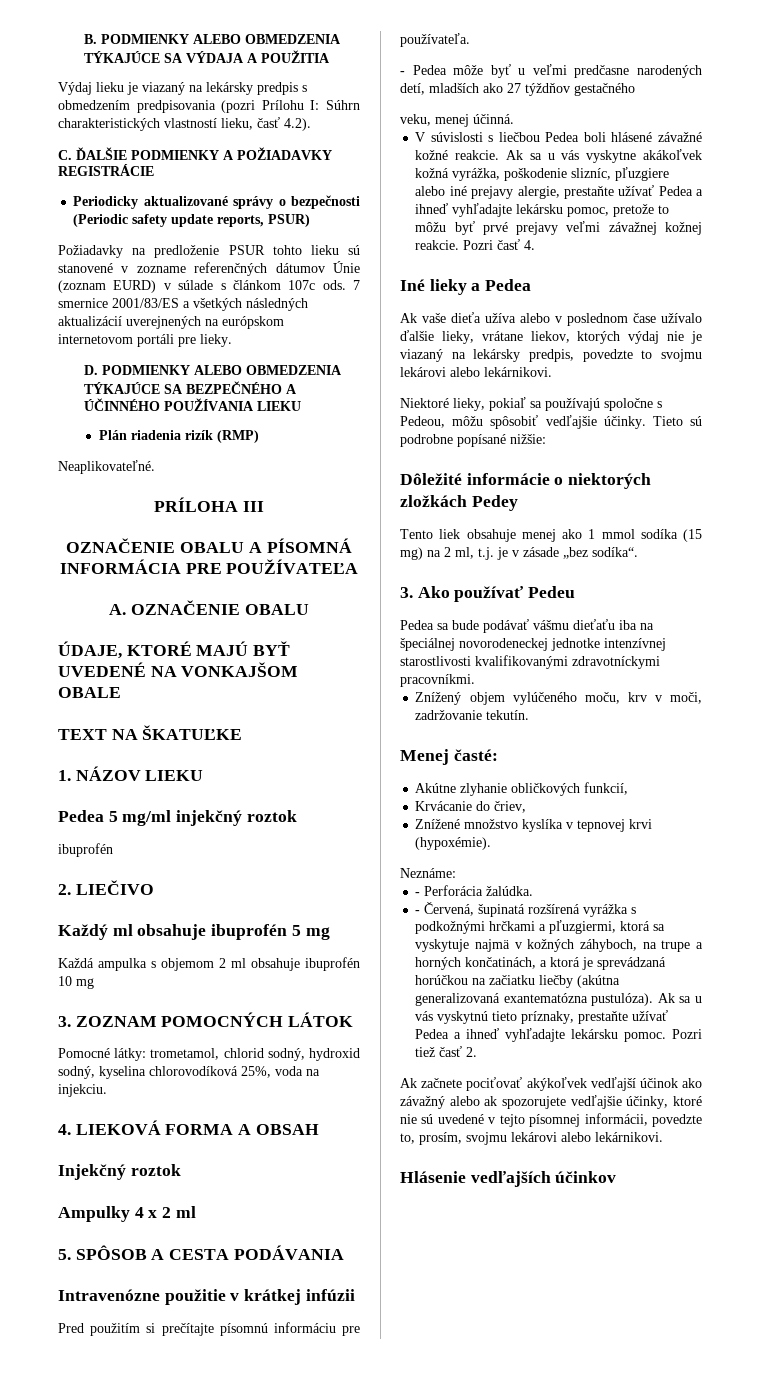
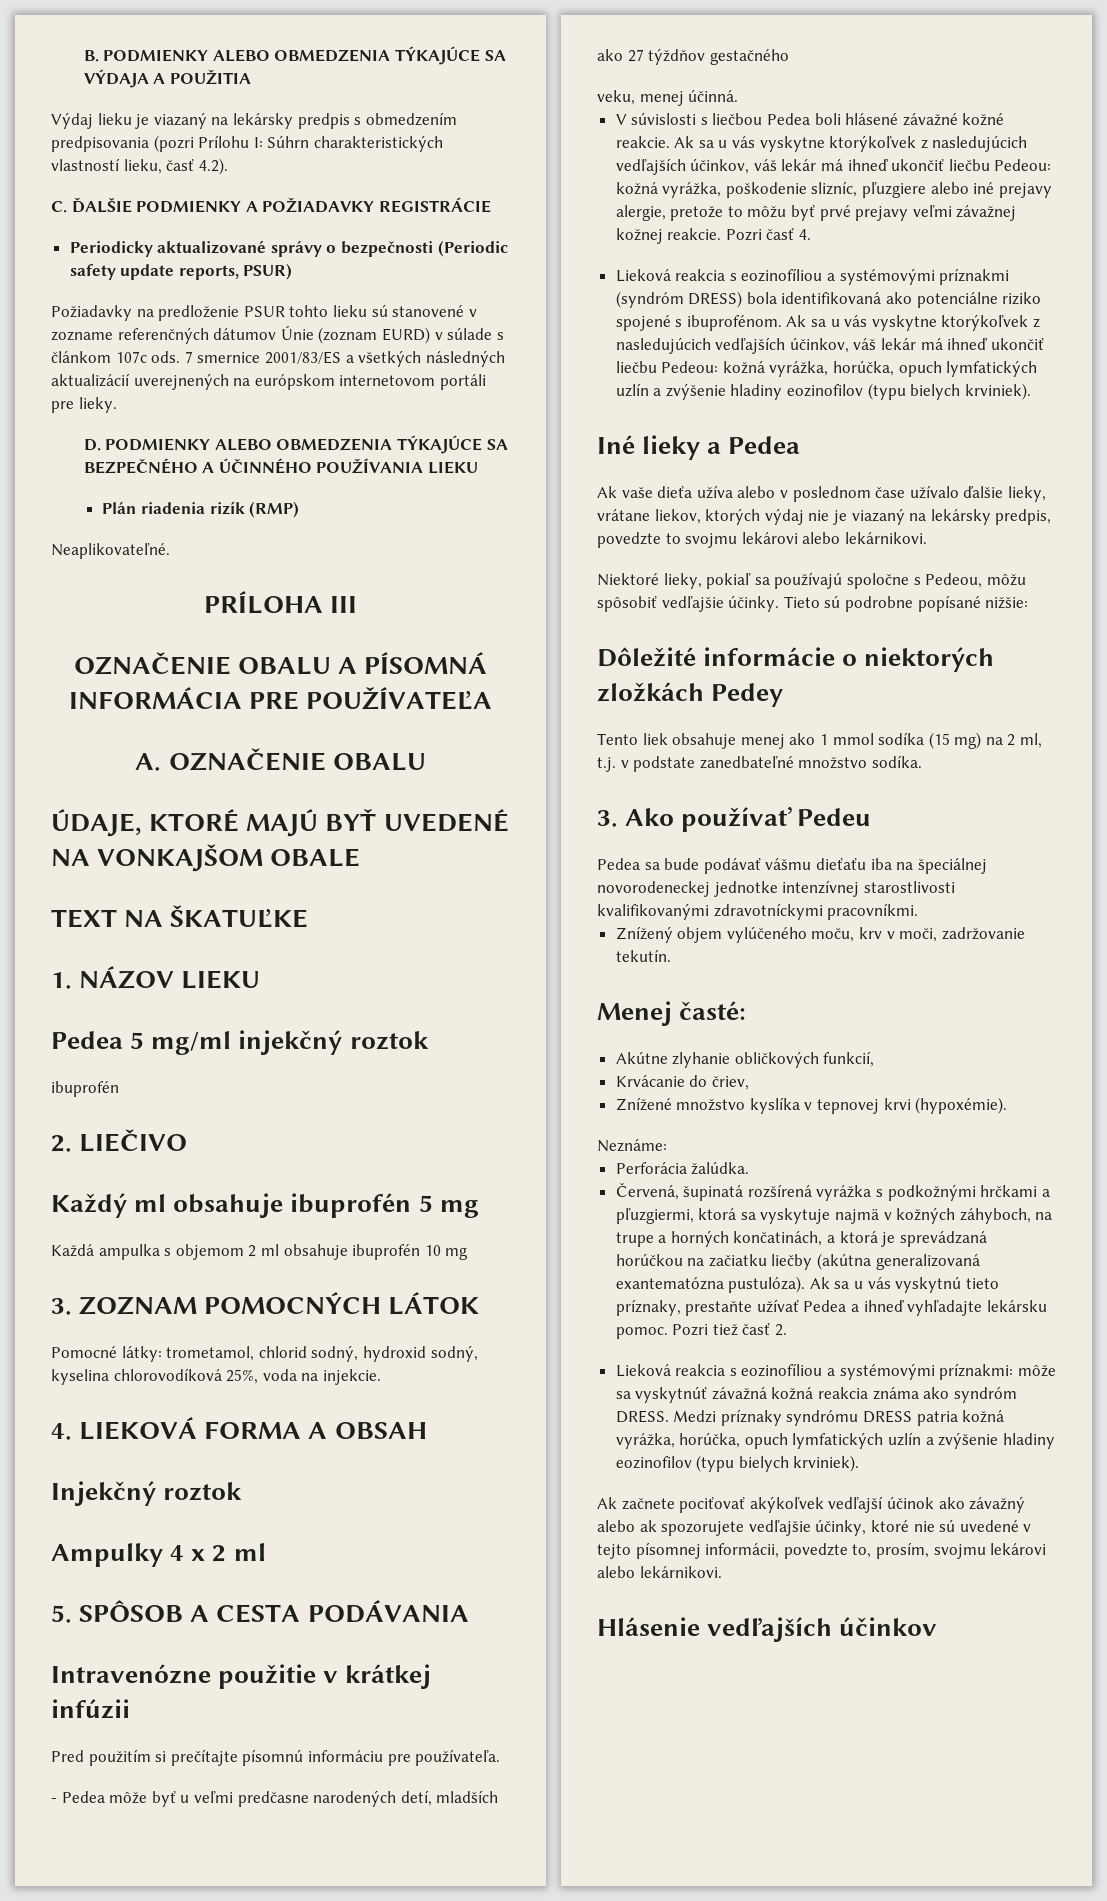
[58,1084,107,1097] injekciu. -> [322,1369,381,1385] injekcie.
[643,149,702,160] akákoľvek -> [829,135,1028,152] [615,158,1052,175] ktorýkoľvek z nasledujúcich vedľajších účinkov, váš lekár má ihneď ukončiť liečbu Pedeou:
[563,185,703,199] [415,203,610,217] prestaňte užívať Pedea a ihneď vyhľadajte lekársku pomoc, -> (666, 213) none
(536, 245) none -> [615,268,1010,285] [615,291,1042,308] [615,314,1041,331] [615,337,1044,354] [615,360,1038,377] [615,383,1031,400] // Lieková reakcia s eozinofíliou a systémovými príznakmi (syndróm DRESS) bola identifikovaná ako potenciálne riziko spojené s ibuprofénom. Ak sa u vás vyskytne ktorýkoľvek z nasledujúcich vedľajších účinkov, váš lekár má ihneď ukončiť liečbu Pedeou: kožná vyrážka, horúčka, opuch lymfatických uzlín a zvýšenie hladiny eozinofilov (typu bielych krviniek).
[497,547,638,560] je v zásade „bez sodíka“. -> [620,755,922,772] v podstate zanedbateľné množstvo sodíka.
[415,892,421,896] - -> (667, 1145) none
[415,910,421,914] - -> (750, 1168) none
(478, 1052) none -> [615,1363,1056,1380] [615,1386,1017,1403] [615,1409,1005,1426] [615,1432,1055,1449] [615,1455,860,1472] // Lieková reakcia s eozinofíliou a systémovými príznakmi: môže sa vyskytnúť závažná kožná reakcia známa ako syndróm DRESS. Medzi príznaky syndrómu DRESS patria kožná vyrážka, horúčka, opuch lymfatických uzlín a zvýšenie hladiny eozinofilov (typu bielych krviniek).

